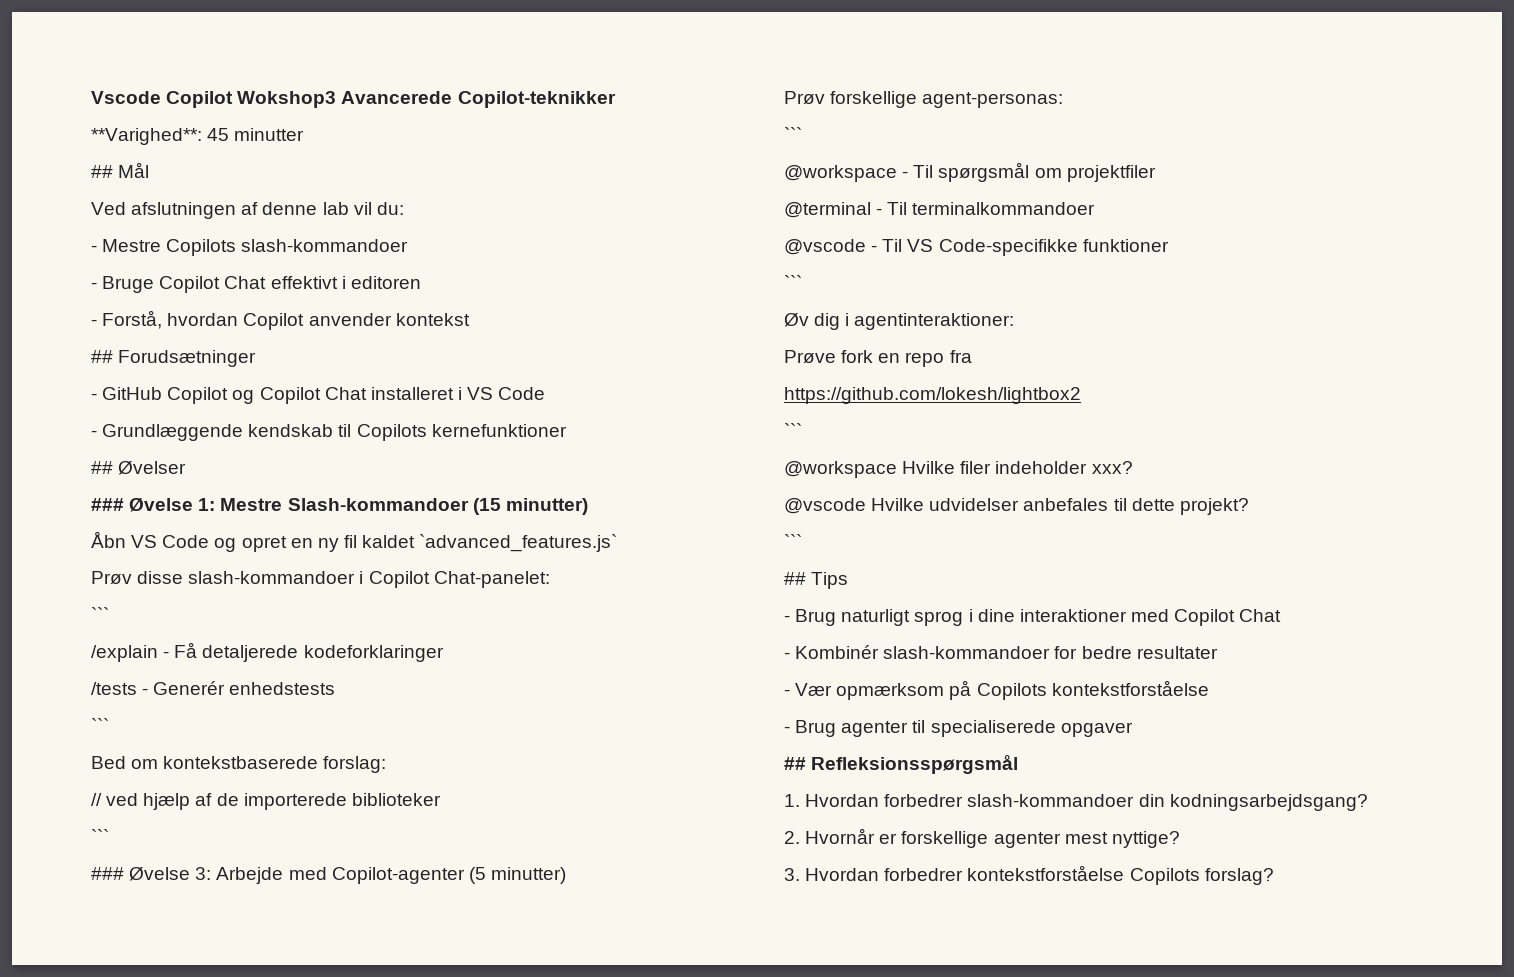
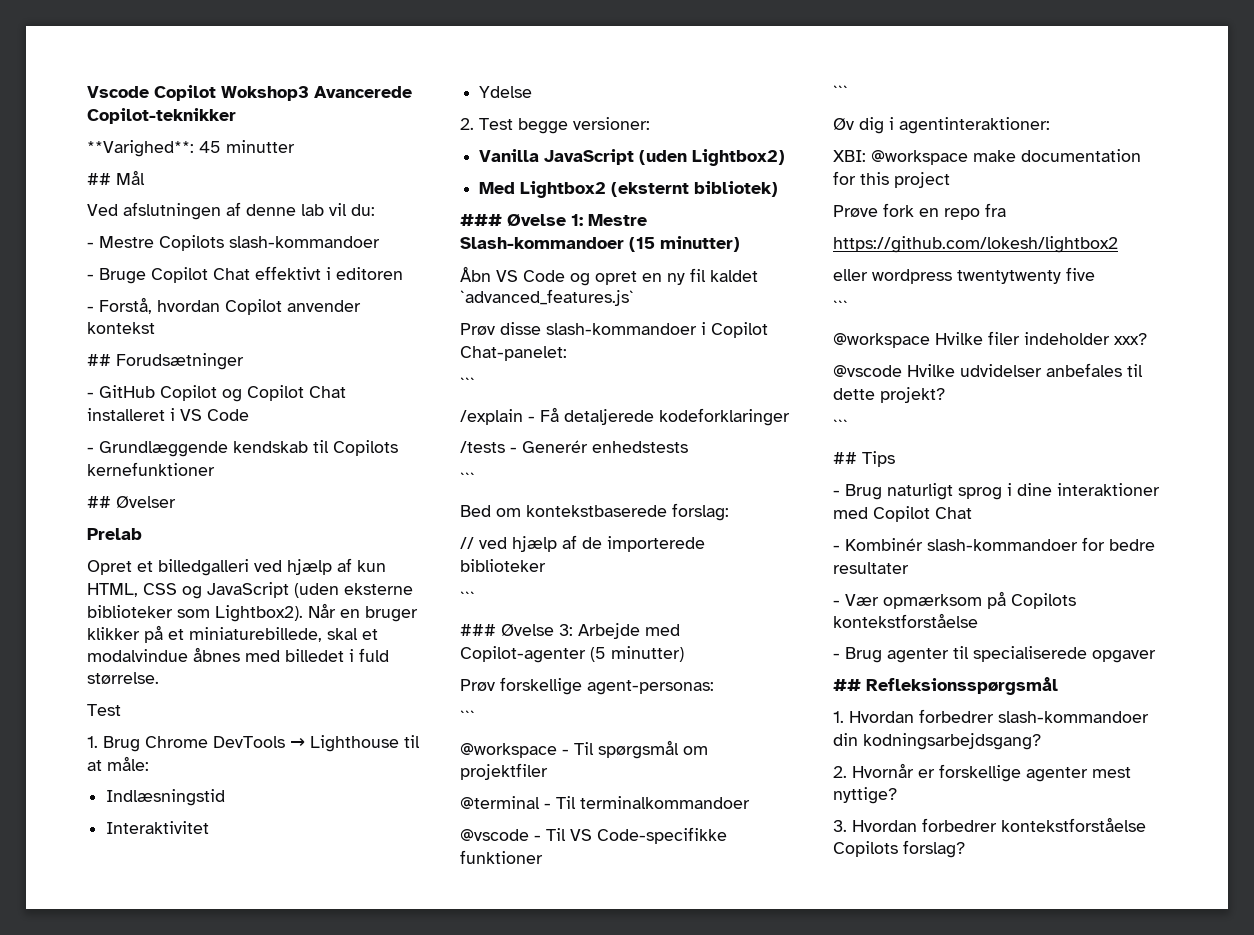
(187, 468) none -> [87,528,142,540] [87,558,386,576] [87,582,413,599] [87,603,418,622] [87,625,378,643] [87,647,389,662] [87,672,159,684] [87,704,121,716] [87,735,420,752] [87,756,149,771] [106,789,226,806] [106,821,210,834] [479,86,533,98] [460,117,650,134] [479,149,786,166] [479,181,779,198] // Prelab // Opret et billedgalleri ved hjælp af kun HTML, CSS og JavaScript (uden eksterne biblioteker som Lightbox2). Når en bruger klikker på et miniaturebillede, skal et modalvindue åbnes med billedet i fuld størrelse. // Test // 1. Brug Chrome DevTools → Lighthouse til at måle: // Indlæsningstid // Interaktivitet // Ydelse // 2. Test begge versioner: // Vanilla JavaScript (uden Lightbox2) // Med Lightbox2 (eksternt bibliotek)
(1015, 321) none -> [833,149,1141,165] [833,171,950,188] // XBI: @workspace make documentation for this project
(1081, 395) none -> [833,267,1095,284] // eller wordpress twentytwenty five

